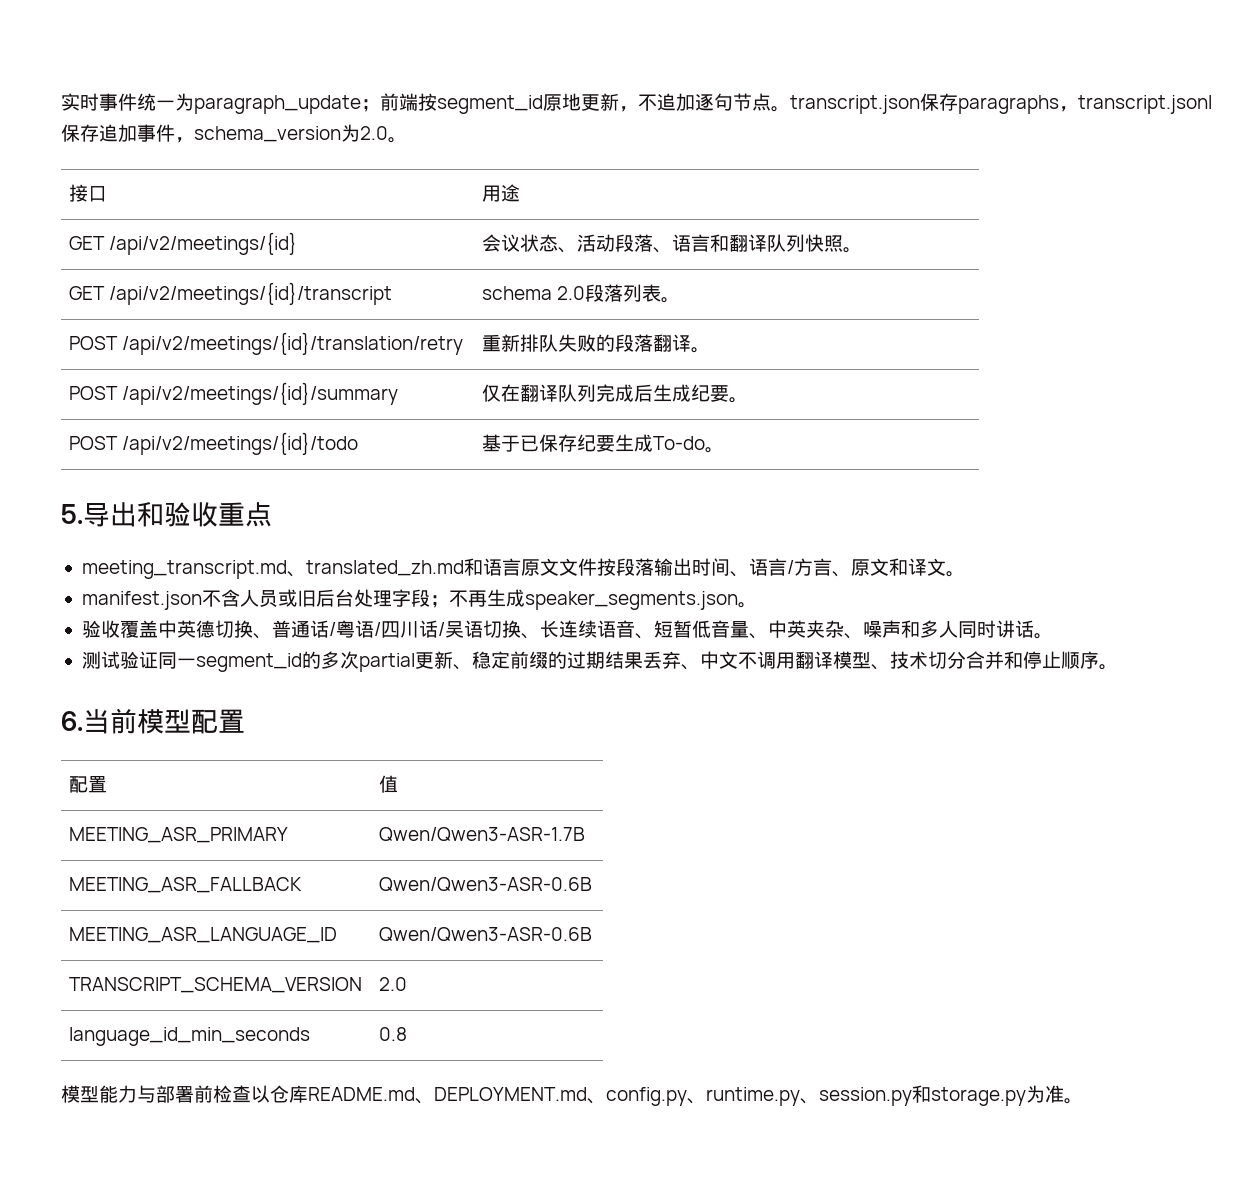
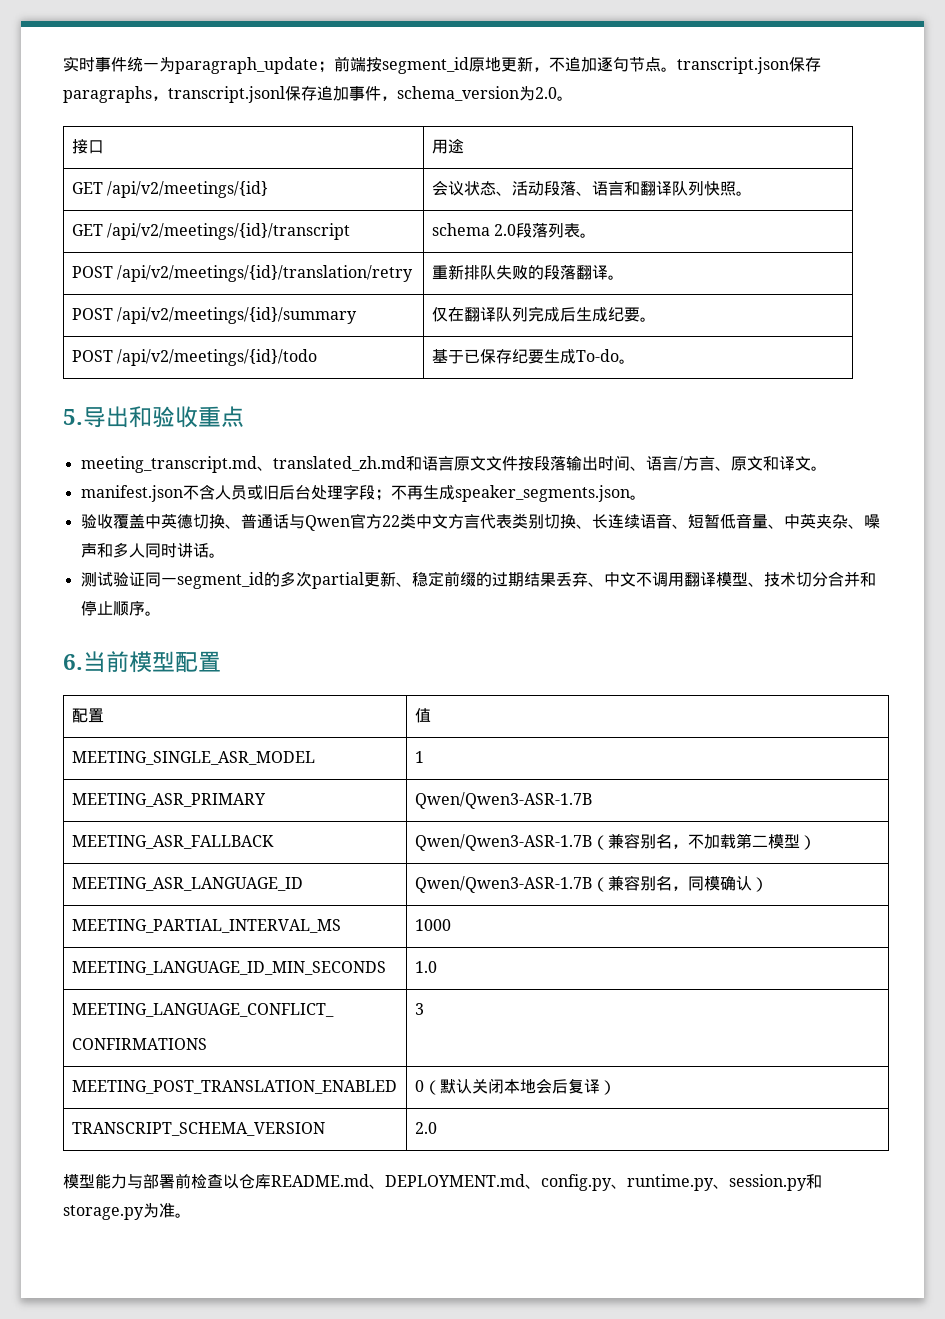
[328,620,483,638] /粤语/四川话/吴语 -> [288,513,544,531] 与Qwen官方22类中文方言代表类别
(399, 784) none -> [72,751,316,765] [415,751,425,763] // MEETING_SINGLE_ASR_MODEL | 1
[379,877,593,892] [69,927,338,943] [379,927,593,942] Qwen/Qwen3-ASR-0.6B // MEETING_ASR_LANGUAGE_ID | Qwen/Qwen3-ASR-0.6B -> [415,833,817,851] [72,877,304,891] [415,875,769,893] [72,919,342,933] [415,919,452,931] [72,961,387,975] [415,961,438,973] [72,1003,335,1017] [72,1038,208,1050] [415,1003,425,1015] [72,1080,398,1094] [415,1078,617,1095] Qwen/Qwen3-ASR-1.7B（兼容别名，不加载第二模型） // MEETING_ASR_LANGUAGE_ID | Qwen/Qwen3-ASR-1.7B（兼容别名，同模确认） // MEETING_PARTIAL_INTERVAL_MS | 1000 // MEETING_LANGUAGE_ID_MIN_SECONDS | 1.0 // MEETING_LANGUAGE_CONFLICT_ // CONFIRMATIONS | 3 // MEETING_POST_TRANSLATION_ENABLED | 0（默认关闭本地会后复译）
[69,1027,311,1046] [379,1027,408,1041] // language_id_min_seconds | 0.8 -> (438, 1128) none

